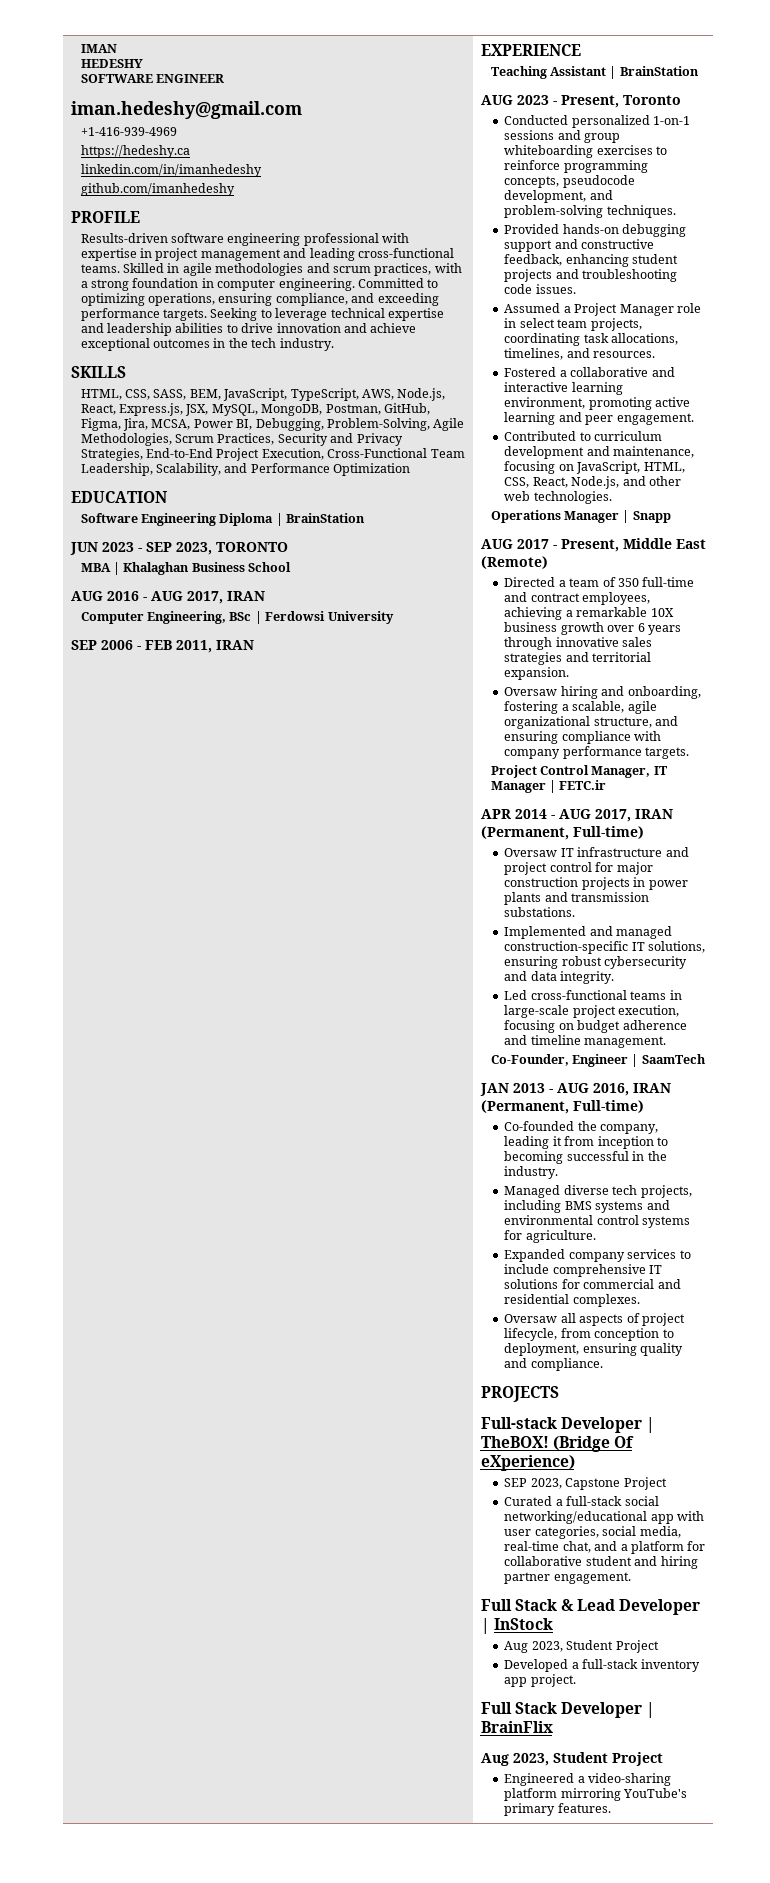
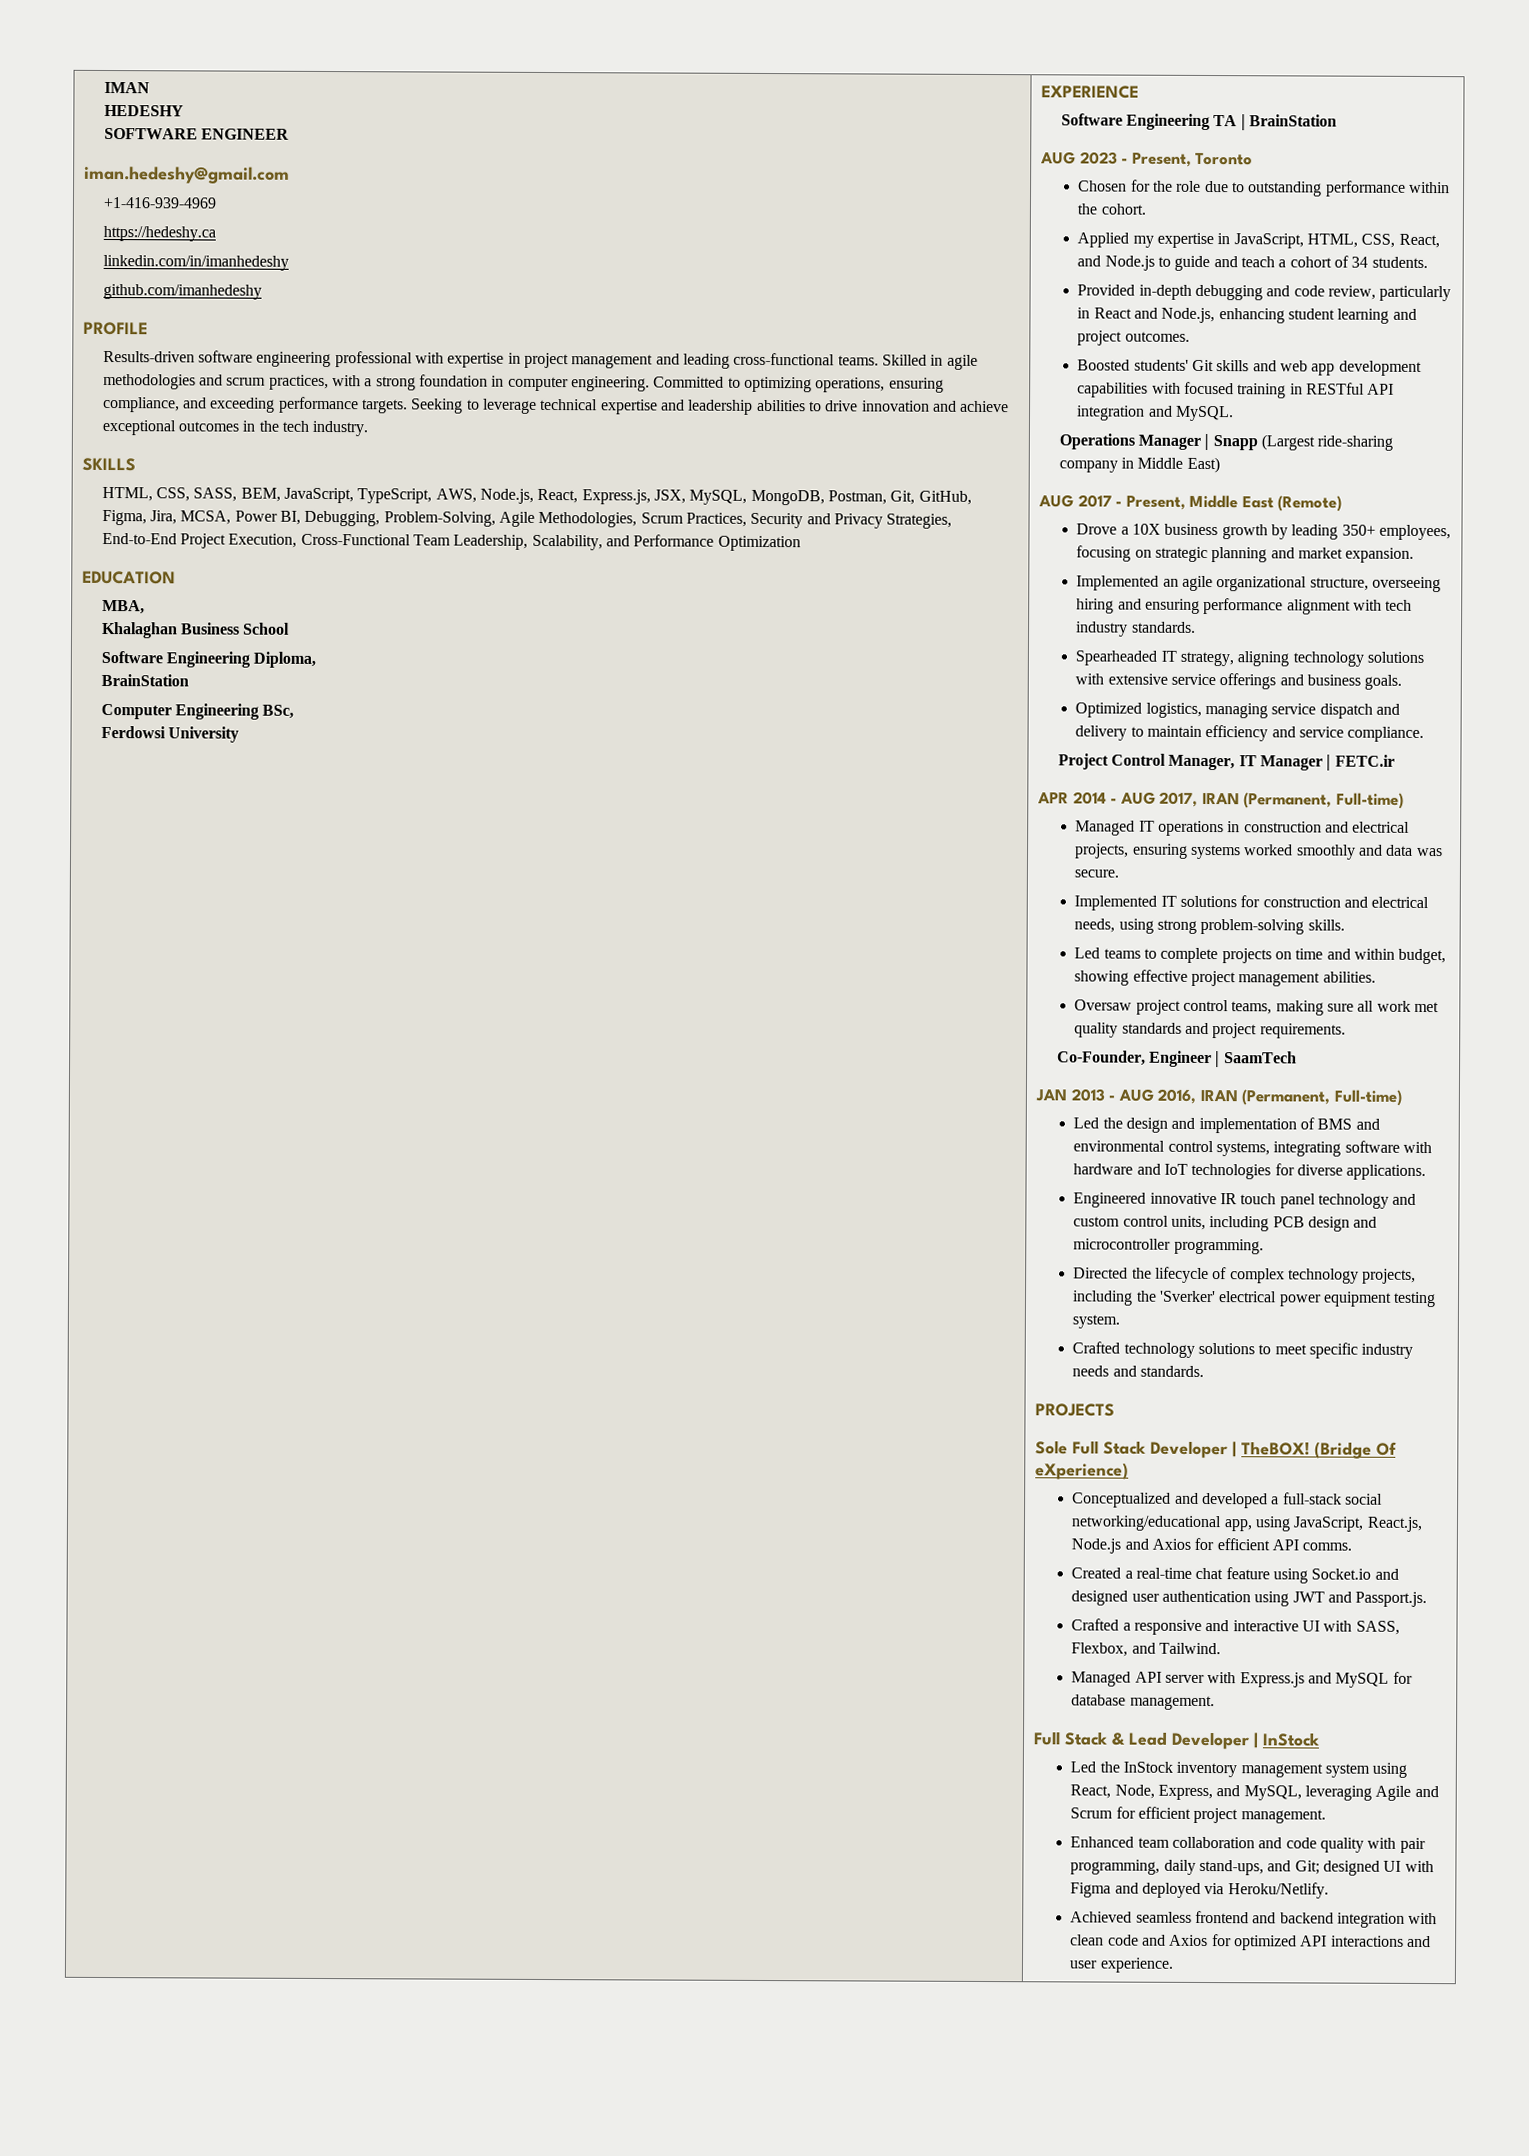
(381, 409) none -> [890,490,916,505] Git,
[80,513,366,526] [69,542,288,555] [80,562,292,575] [70,591,265,604] [80,611,394,624] [70,640,254,653] [480,44,581,56] [490,66,607,79] Software Engineering Diploma | BrainStation // JUN 2023 - SEP 2023, TORONTO // MBA | Khalaghan Business School // AUG 2016 - AUG 2017, IRAN // Computer Engineering, BSc | Ferdowsi University // SEP 2006 - FEB 2011, IRAN | EXPERIENCE // Teaching Assistant -> [101,599,145,615] [100,621,291,639] [100,650,317,668] [100,673,189,687] [100,703,295,720] [100,725,240,743] [1041,85,1140,99] [1060,113,1238,131] MBA, // Khalaghan Business School // Software Engineering Diploma, // BrainStation // Computer Engineering BSc, // Ferdowsi University | EXPERIENCE // Software Engineering TA
[504,115,691,128] [504,130,621,143] [504,145,668,158] [504,160,648,173] [504,175,635,188] [504,190,613,203] [504,205,676,218] [504,224,687,237] [504,239,655,252] [504,254,679,267] [504,269,678,282] [504,284,576,294] [504,303,701,316] [504,318,642,331] [504,333,679,346] [504,348,656,360] [504,367,675,377] [504,382,623,395] [504,397,691,410] [504,412,694,425] [504,431,663,441] [504,446,695,459] [504,461,685,474] [504,476,681,489] [504,491,612,504] [490,510,671,523] Conducted personalized 1-on-1 sessions and group whiteboarding exercises to reinforce programming concepts, pseudocode development, and problem-solving techniques. // Provided hands-on debugging support and constructive feedback, enhancing student projects and troubleshooting code issues. // Assumed a Project Manager role in select team projects, coordinating task allocations, timelines, and resources. // Fostered a collaborative and interactive learning environment, promoting active learning and peer engagement. // Contributed to curriculum development and maintenance, focusing on JavaScript, HTML, CSS, React, Node.js, and other web technologies. // Operations Manager | Snapp -> [1078,179,1450,197] [1077,203,1146,215] [1077,232,1440,249] [1077,255,1428,272] [1077,284,1452,302] [1077,307,1417,324] [1077,330,1190,346] [1077,359,1422,376] [1077,381,1395,399] [1076,405,1235,422] [1058,433,1394,451] [1058,456,1220,474] Chosen for the role due to outstanding performance within the cohort. // Applied my expertise in JavaScript, HTML, CSS, React, and Node.js to guide and teach a cohort of 34 students. // Provided in-depth debugging and code review, particularly in React and Node.js, enhancing student learning and project outcomes. // Boosted students' Git skills and web app development capabilities with focused training in RESTful API integration and MySQL. // Operations Manager | Snapp (Largest ride-sharing company in Middle East)
[504,577,695,587] [504,592,651,605] [504,607,674,620] [504,622,681,635] [504,637,653,650] [504,652,652,665] [504,667,570,680] [504,686,701,699] [504,701,657,714] [504,716,679,729] [504,731,662,744] [504,746,690,759] Directed a team of 350 full-time and contract employees, achieving a remarkable 10X business growth over 6 years through innovative sales strategies and territorial expansion. // Oversaw hiring and onboarding, fostering a scalable, agile organizational structure, and ensuring compliance with company performance targets. -> [1076,523,1451,541] [1076,545,1415,563] [1076,575,1441,593] [1076,597,1413,615] [1076,621,1196,637] [1075,650,1424,667] [1075,673,1403,690] [1075,702,1400,719] [1075,724,1425,742] Drove a 10X business growth by leading 350+ employees, focusing on strategic planning and market expansion. // Implemented an agile organizational structure, overseeing hiring and ensuring performance alignment with tech industry standards. // Spearheaded IT strategy, aligning technology solutions with extensive service offerings and business goals. // Optimized logistics, managing service dispatch and delivery to maintain efficiency and service compliance.
[504,847,689,857] [504,862,653,875] [504,877,688,890] [504,892,650,905] [504,907,576,917] [504,926,673,939] [504,941,706,954] [504,956,688,969] [504,971,615,984] [504,990,682,1000] [504,1005,680,1018] [504,1020,687,1033] [504,1035,667,1048] Oversaw IT infrastructure and project control for major construction projects in power plants and transmission substations. // Implemented and managed construction-specific IT solutions, ensuring robust cybersecurity and data integrity. // Led cross-functional teams in large-scale project execution, focusing on budget adherence and timeline management. -> [1075,820,1411,837] [1074,843,1443,860] [1074,869,1120,878] [1074,895,1430,911] [1074,918,1345,935] [1074,947,1447,965] [1074,969,1376,987] [1074,999,1439,1016] [1074,1022,1346,1039] Managed IT operations in construction and electrical projects, ensuring systems worked smoothly and data was secure. // Implemented IT solutions for construction and electrical needs, using strong problem-solving skills. // Led teams to complete projects on time and within budget, showing effective project management abilities. // Oversaw project control teams, making sure all work met quality standards and project requirements.
[504,1121,659,1134] [504,1136,668,1149] [504,1151,667,1164] [504,1166,559,1179] [504,1185,692,1198] [504,1200,670,1213] [504,1215,691,1228] [504,1230,596,1243] [504,1249,691,1262] [504,1264,663,1277] [504,1279,681,1289] [504,1294,640,1307] [504,1313,685,1326] [504,1328,674,1341] [504,1343,684,1356] [504,1358,603,1371] [480,1386,559,1402] [480,1417,557,1429] Co-founded the company, leading it from inception to becoming successful in the industry. // Managed diverse tech projects, including BMS systems and environmental control systems for agriculture. // Expanded company services to include comprehensive IT solutions for commercial and residential complexes. // Oversaw all aspects of project lifecycle, from conception to deployment, ensuring quality and compliance. // PROJECTS // Full-stack -> [1073,1117,1380,1134] [1073,1140,1432,1157] [1073,1163,1427,1181] [1073,1192,1417,1209] [1073,1215,1378,1232] [1073,1238,1264,1255] [1073,1266,1417,1284] [1072,1290,1437,1308] [1072,1314,1121,1329] [1072,1341,1414,1359] [1072,1365,1205,1378] [1035,1403,1116,1417] [1035,1440,1147,1455] Led the design and implementation of BMS and environmental control systems, integrating software with hardware and IoT technologies for diverse applications. // Engineered innovative IR touch panel technology and custom control units, including PCB design and microcontroller programming. // Directed the lifecycle of complex technology projects, including the 'Sverker' electrical power equipment testing system. // Crafted technology solutions to meet specific industry needs and standards. // PROJECTS // Sole Full Stack
[504,1477,667,1490] [504,1496,659,1506] [504,1511,705,1524] [504,1526,681,1539] [504,1541,706,1554] [504,1556,698,1569] [504,1572,631,1584] SEP 2023, Capstone Project // Curated a full-stack social networking/educational app with user categories, social media, real-time chat, and a platform for collaborative student and hiring partner engagement. -> [1072,1492,1383,1509] [1071,1515,1423,1532] [1071,1537,1353,1554] [1071,1567,1399,1584] [1071,1590,1428,1608] [1071,1618,1400,1635] [1071,1642,1222,1657] [1071,1671,1413,1688] [1071,1694,1215,1711] Conceptualized and developed a full-stack social networking/educational app, using JavaScript, React.js, Node.js and Axios for efficient API comms. // Created a real-time chat feature using Socket.io and designed user authentication using JWT and Passport.js. // Crafted a responsive and interactive UI with SASS, Flexbox, and Tailwind. // Managed API server with Express.js and MySQL for database management.
[504,1640,659,1653] [504,1659,700,1672] [504,1674,576,1687] [480,1702,656,1718] [480,1721,553,1733] [480,1752,663,1766] [504,1773,672,1786] [504,1788,688,1801] [504,1803,611,1816] Aug 2023, Student Project // Developed a full-stack inventory app project. // Full Stack Developer | BrainFlix // Aug 2023, Student Project // Engineered a video-sharing platform mirroring YouTube's primary features. -> [1070,1761,1408,1778] [1070,1784,1439,1801] [1070,1806,1326,1824] [1070,1836,1426,1854] [1070,1859,1434,1876] [1070,1882,1329,1899] [1070,1910,1438,1928] [1070,1934,1431,1951] [1069,1957,1174,1973] Led the InStock inventory management system using React, Node, Express, and MySQL, leveraging Agile and Scrum for efficient project management. // Enhanced team collaboration and code quality with pair programming, daily stand-ups, and Git; designed UI with Figma and deployed via Heroku/Netlify. // Achieved seamless frontend and backend integration with clean code and Axios for optimized API interactions and user experience.

